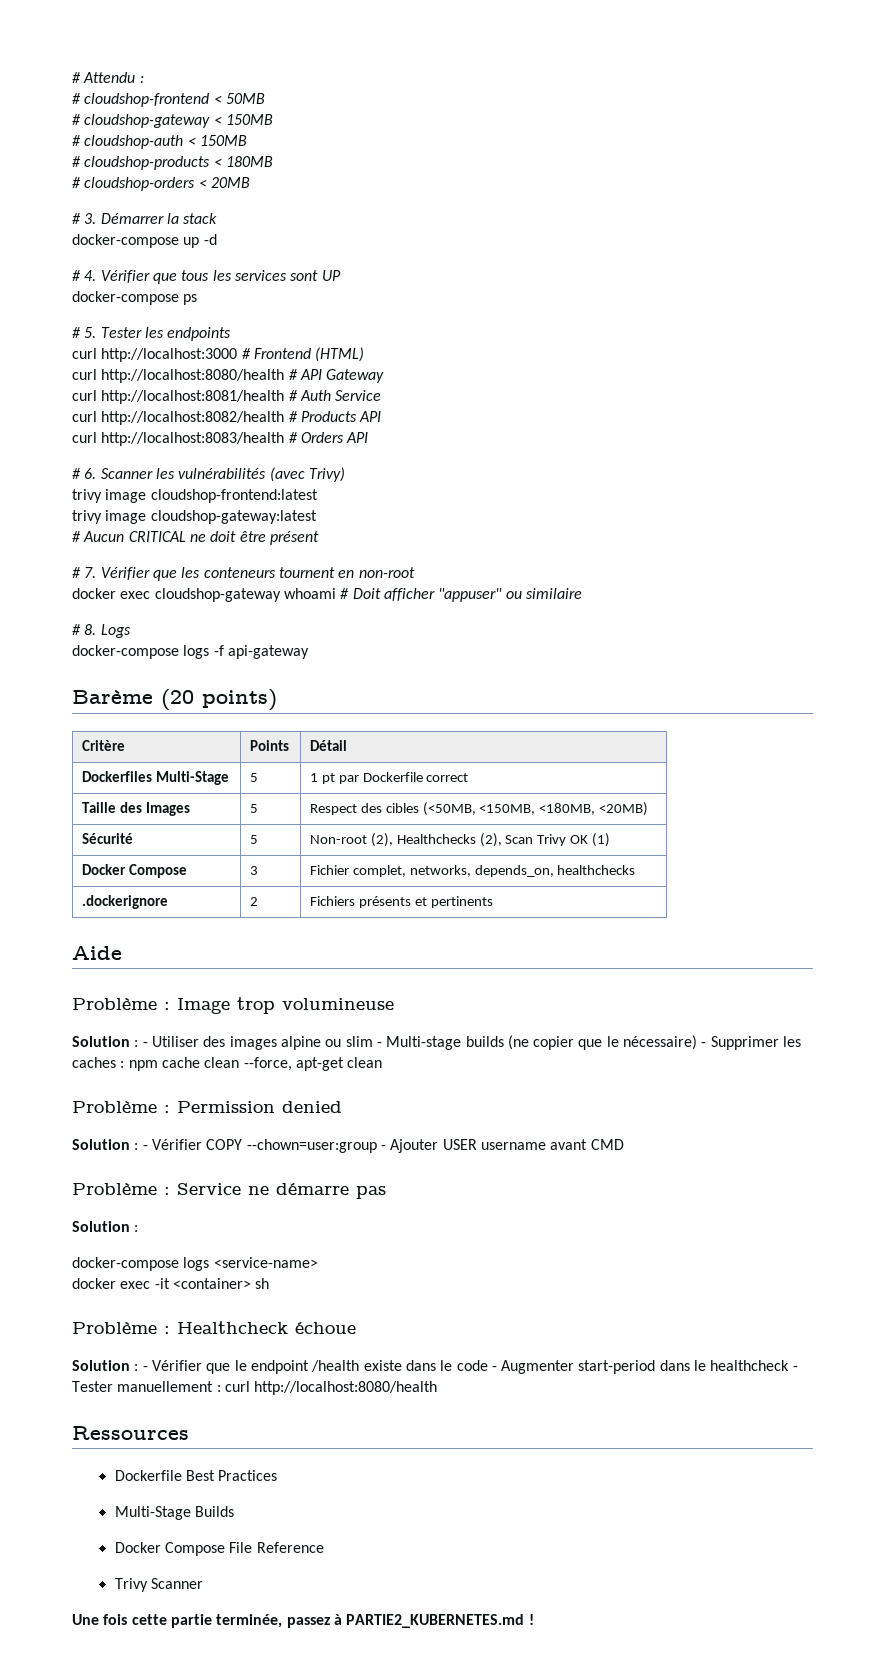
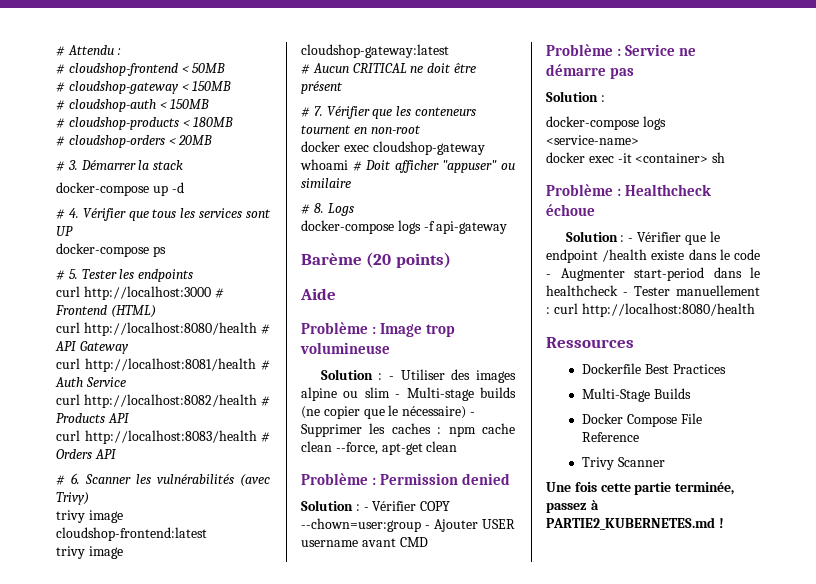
[81,740,125,751] [249,740,289,751] [309,740,347,751] [81,771,229,785] [249,773,258,782] [309,772,469,784] [81,802,190,816] [249,804,258,813] [309,802,649,816] [81,833,133,844] [249,835,258,844] [309,833,611,847] [81,864,187,878] [249,866,258,875] [309,865,636,877] [81,895,168,909] [249,897,258,906] [309,896,493,908] // Critère | Points | Détail // Dockerfiles Multi-Stage | 5 | 1 pt par Dockerfile correct // Taille des Images | 5 | Respect des cibles (<50MB, <150MB, <180MB, <20MB) // Sécurité | 5 | Non-root (2), Healthchecks (2), Scan Trivy OK (1) // Docker Compose | 3 | Fichier complet, networks, depends_on, healthchecks // .dockerignore | 2 | Fichiers présents et pertinents -> (451, 260) none

